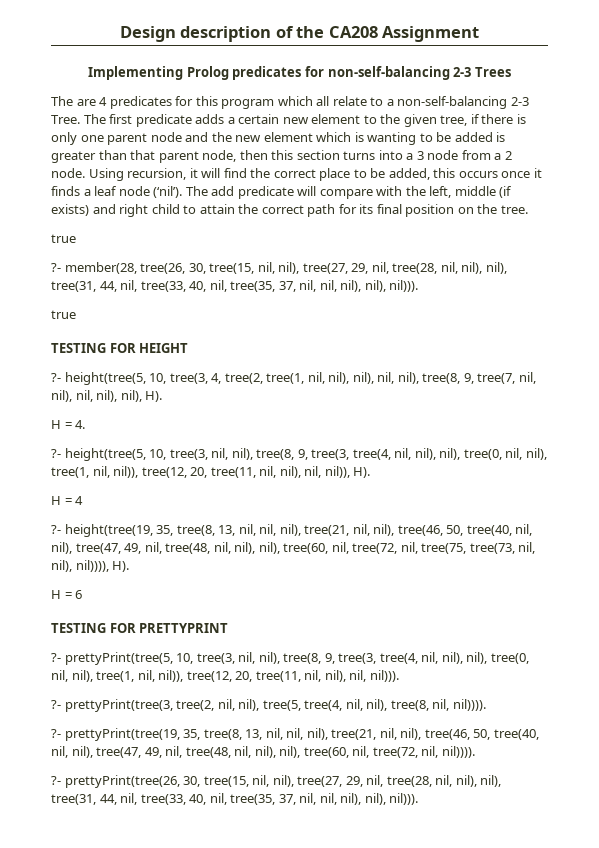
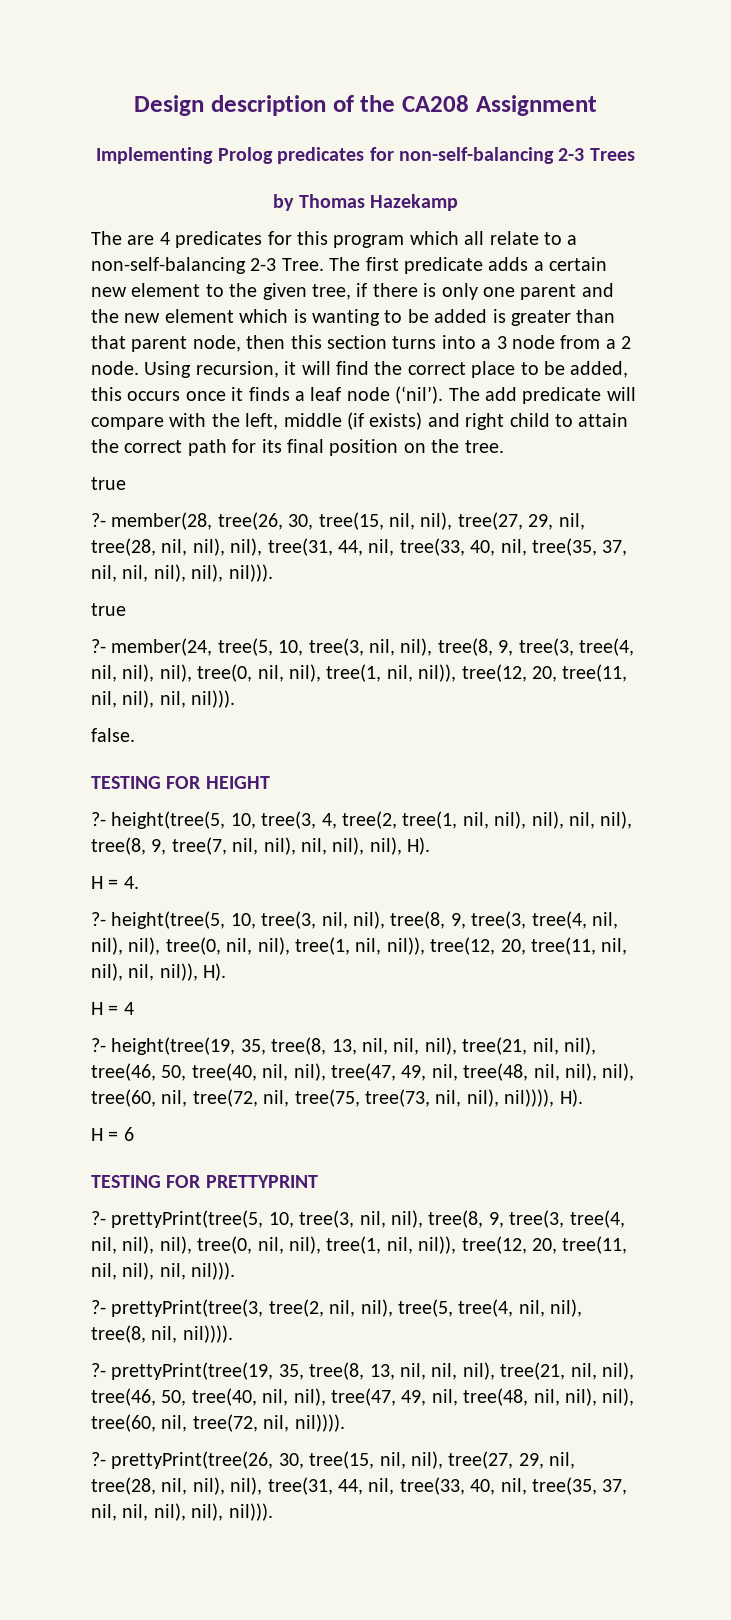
(511, 72) none -> [273,194,458,211] // by Thomas Hazekamp
[150,132,182,142] node -> (577, 292) none
(76, 314) none -> [91,638,634,656] [91,664,628,682] [91,690,236,708] [91,728,135,742] // ?- member(24, tree(5, 10, tree(3, nil, nil), tree(8, 9, tree(3, tree(4, nil, nil), nil), tree(0, nil, nil), tree(1, nil, nil)), tree(12, 20, tree(11, nil, nil), nil, nil))). // false.

